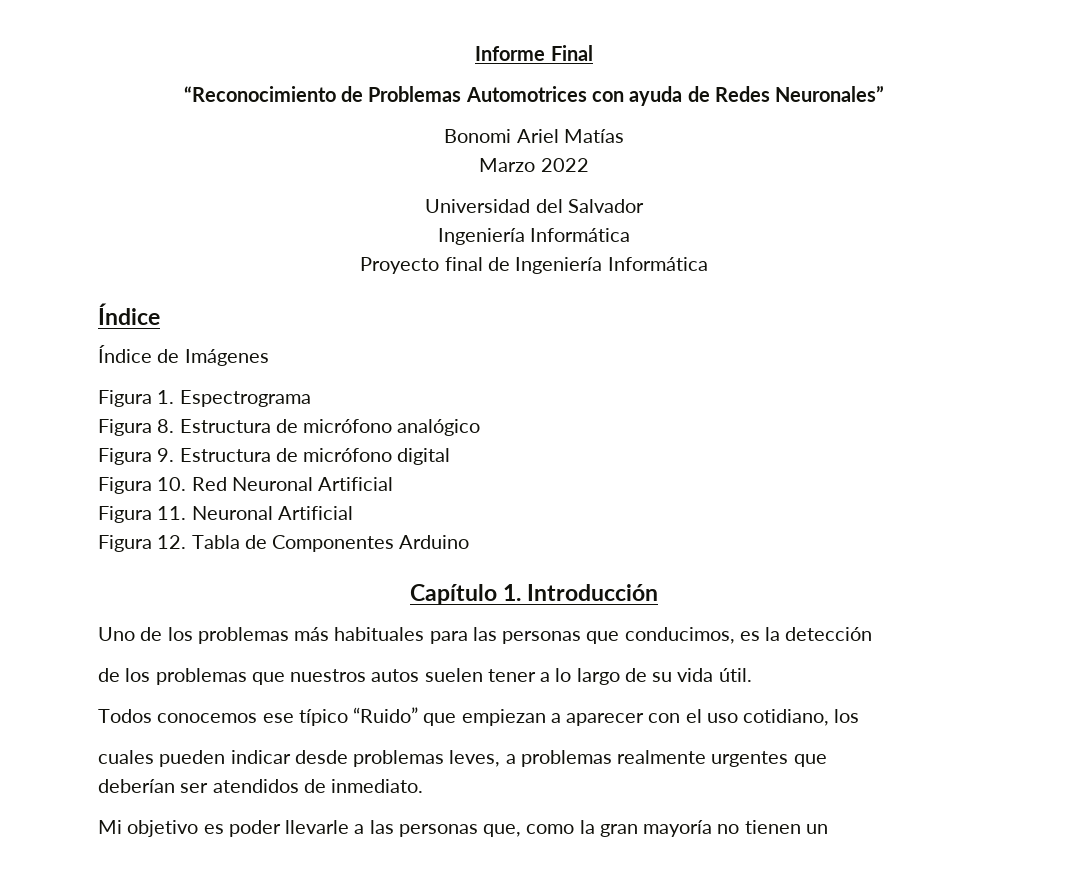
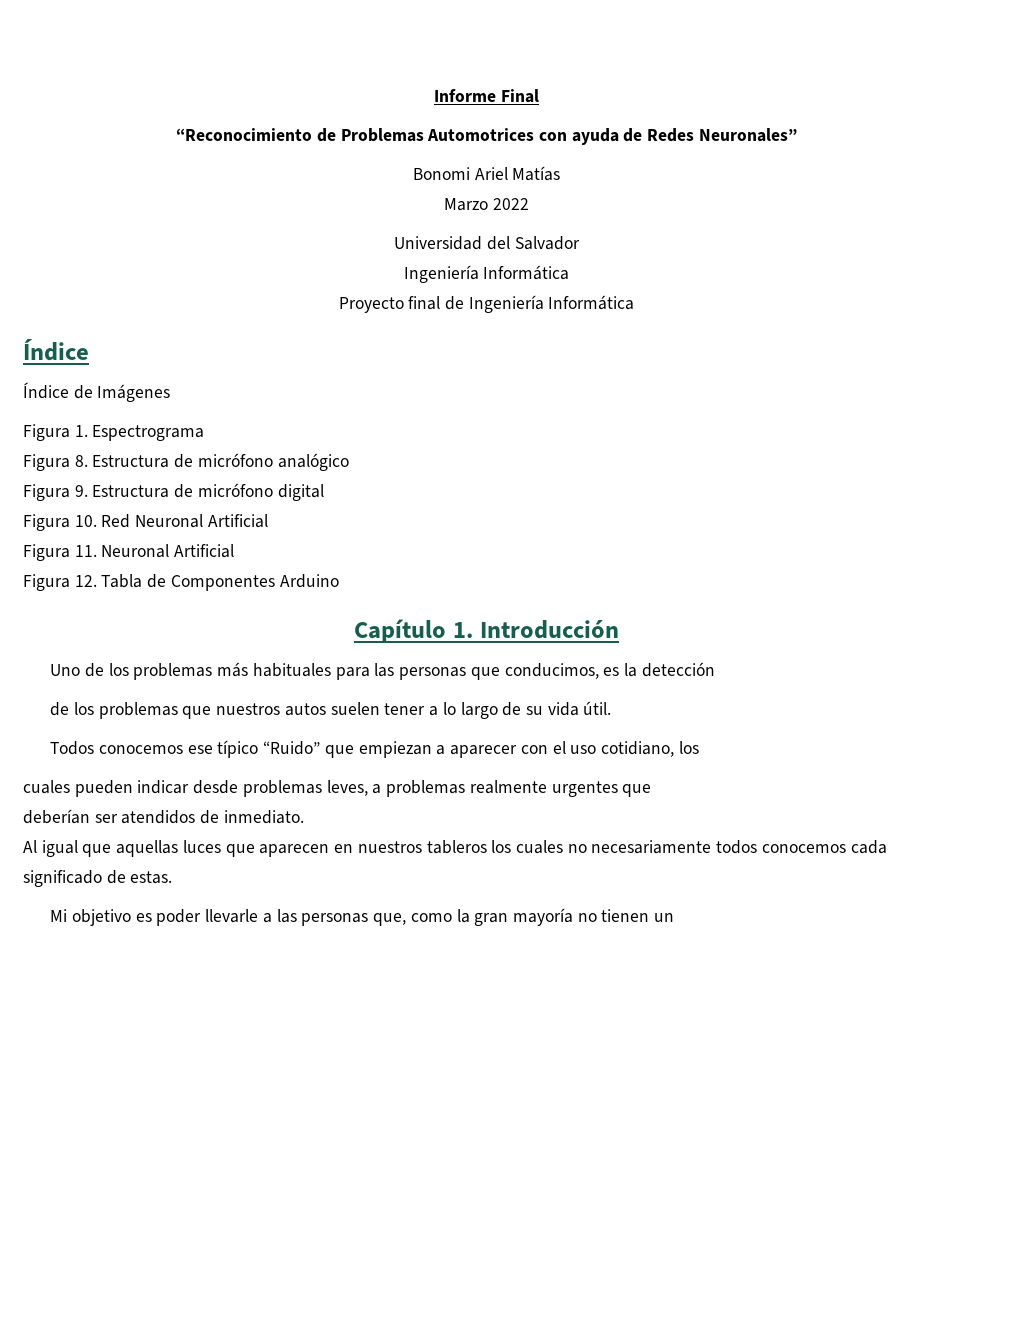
(424, 786) none -> [23,840,887,857] [23,870,173,887] // Al igual que aquellas luces que aparecen en nuestros tableros los cuales no necesariamente todos conocemos cada significado de estas.

